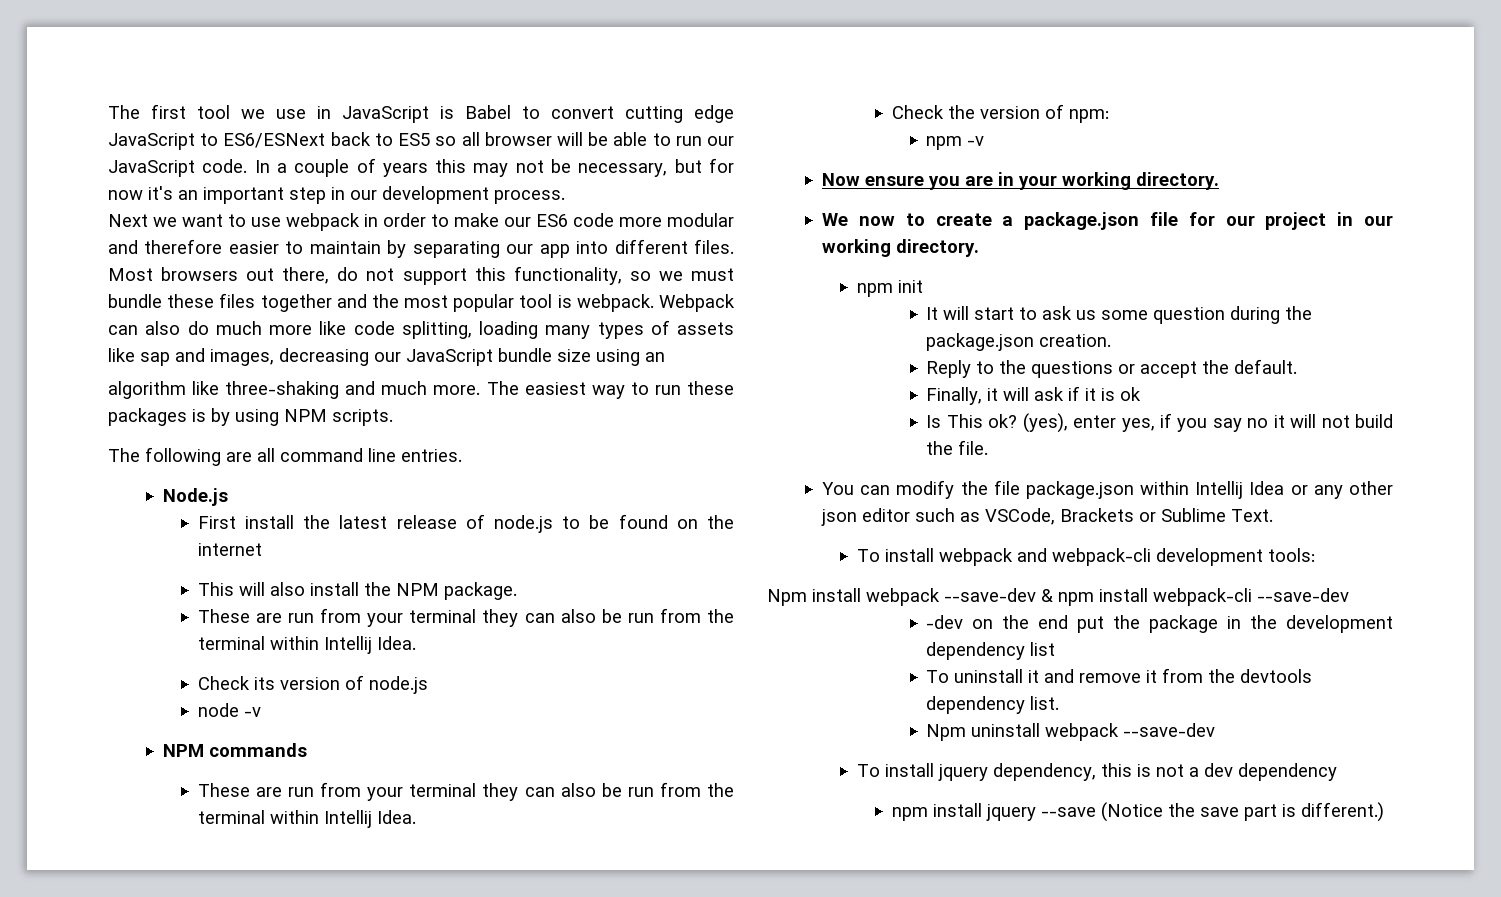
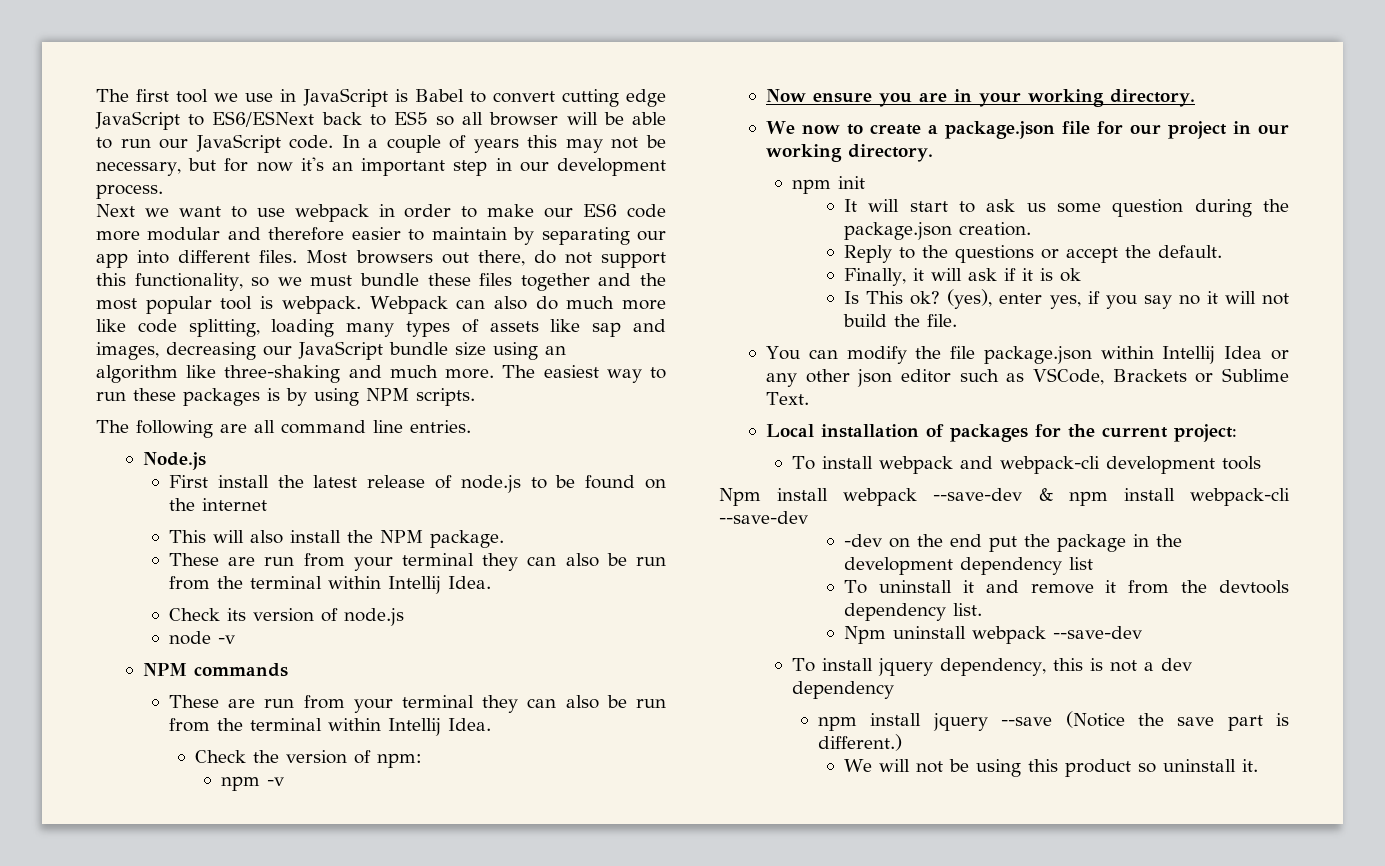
(1274, 515) none -> [765,424,1237,442] // Local installation of packages for the current project:
[1267,548,1315,562] tools: -> [1222,456,1262,470] tools
(1384, 812) none -> [844,759,1259,777] // We will not be using this product so uninstall it.

